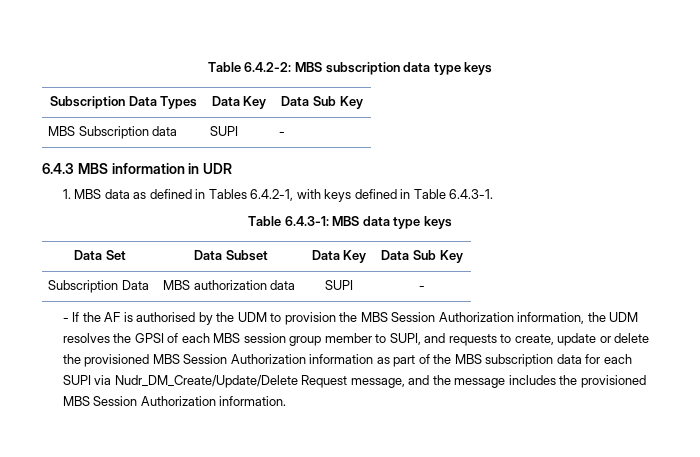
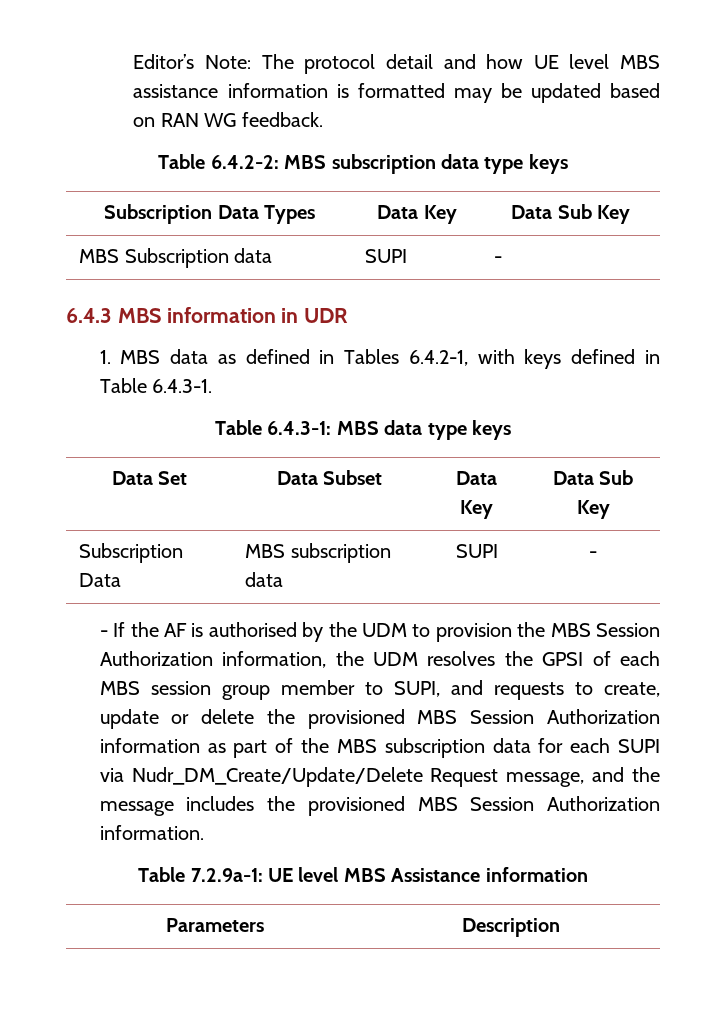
(207, 67) none -> [133,54,661,74] [133,83,660,103] [133,112,323,127] Editor’s Note: The protocol detail and how UE level MBS assistance information is formatted may be updated based on RAN WG feedback. //
[193,280,267,290] authorization -> [290,543,391,563] subscription
(287, 401) none -> [138,867,588,882] [165,918,264,932] [462,918,560,937] // Table 7.2.9a-1: UE level MBS Assistance information // Parameters | Description

